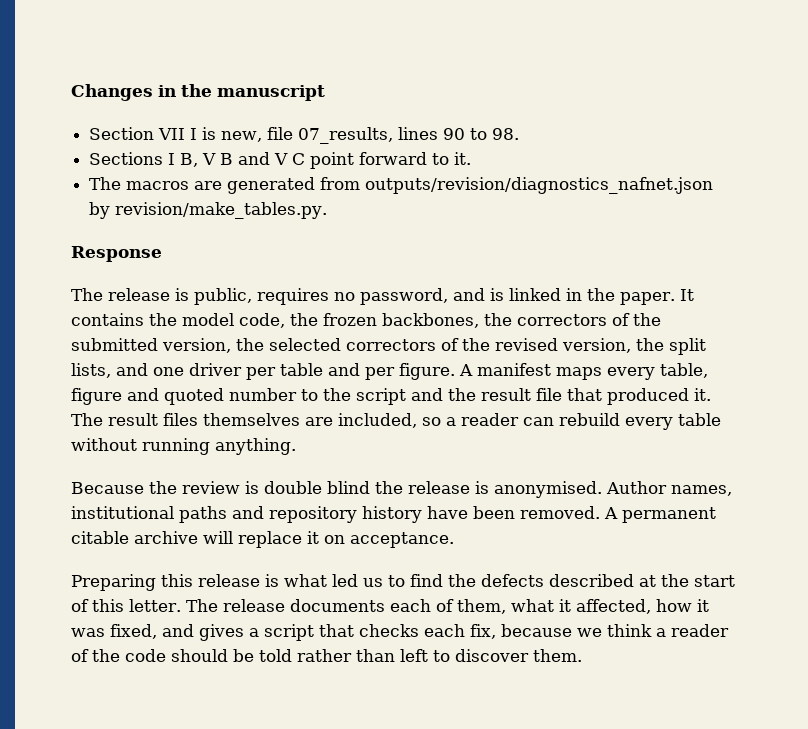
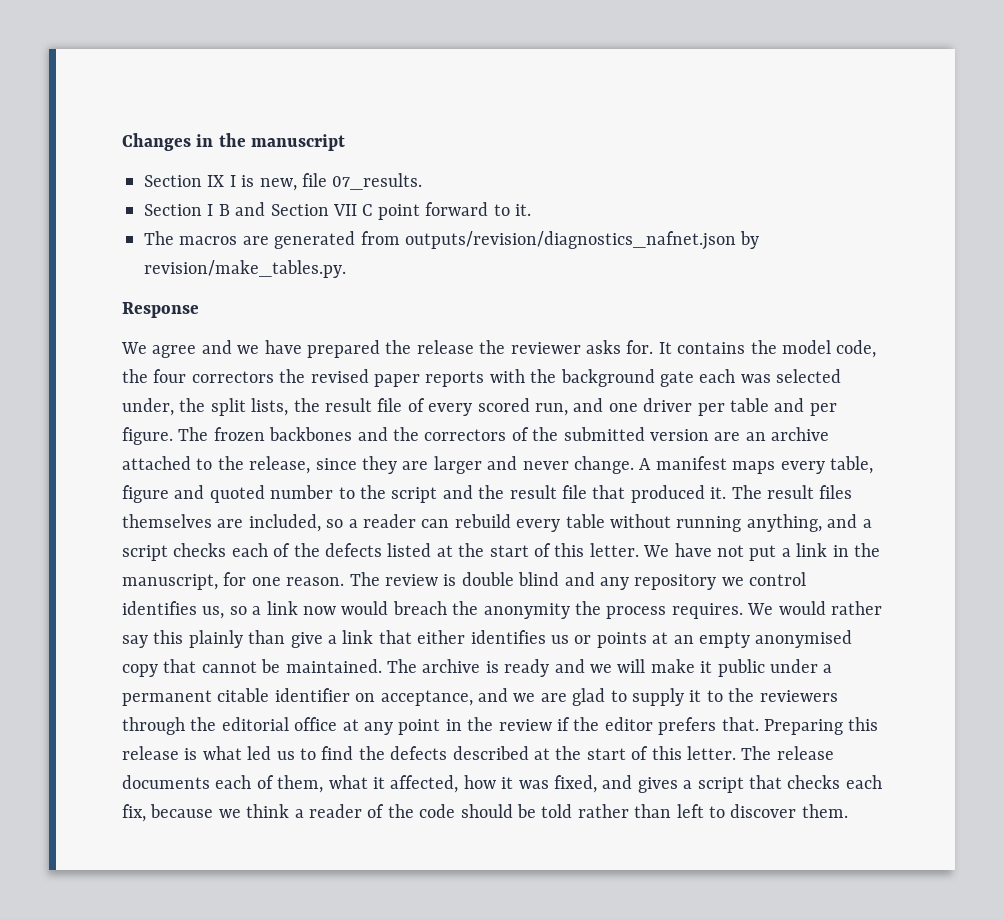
[158,128,186,140] VII -> [207,175,225,187] IX
[298,127,520,144] [89,152,289,167] 07_results, lines 90 to 98. // Sections I B, V B and V -> [332,173,423,190] [144,202,357,216] 07_results. // Section I B and Section VII
[71,288,675,305] The release is public, requires no password, and is linked in the paper. -> [121,340,654,358] We agree and we have prepared the release the reviewer asks for.
[323,313,661,328] [71,338,706,355] [71,363,111,378] frozen backbones, the correctors of the submitted version, the selected correctors of the revised version, the split lists, -> [153,369,842,387] [122,398,568,416] four correctors the revised paper reports with the background gate each was selected under, the split lists, the result file of every scored run,
(455, 371) none -> [178,427,830,441] [122,456,634,474] The frozen backbones and the correctors of the submitted version are an archive attached to the release, since they are larger and never change.
[215,438,296,455] [71,481,732,498] [71,506,716,523] [71,531,454,548] anything. // Because the review is double blind the release is anonymised. Author names, institutional paths and repository history have been removed. A permanent citable archive will replace it on acceptance. // -> [746,514,872,532] [122,543,880,561] [122,572,807,590] [122,601,882,619] [122,630,853,648] [122,659,833,677] [122,688,838,706] [122,717,759,735] anything, and a script checks each of the defects listed at the start of this letter. We have not put a link in the manuscript, for one reason. The review is double blind and any repository we control identifies us, so a link now would breach the anonymity the process requires. We would rather say this plainly than give a link that either identifies us or points at an empty anonymised copy that cannot be maintained. The archive is ready and we will make it public under a permanent citable identifier on acceptance, and we are glad to supply it to the reviewers through the editorial office at any point in the review if the editor prefers that.

